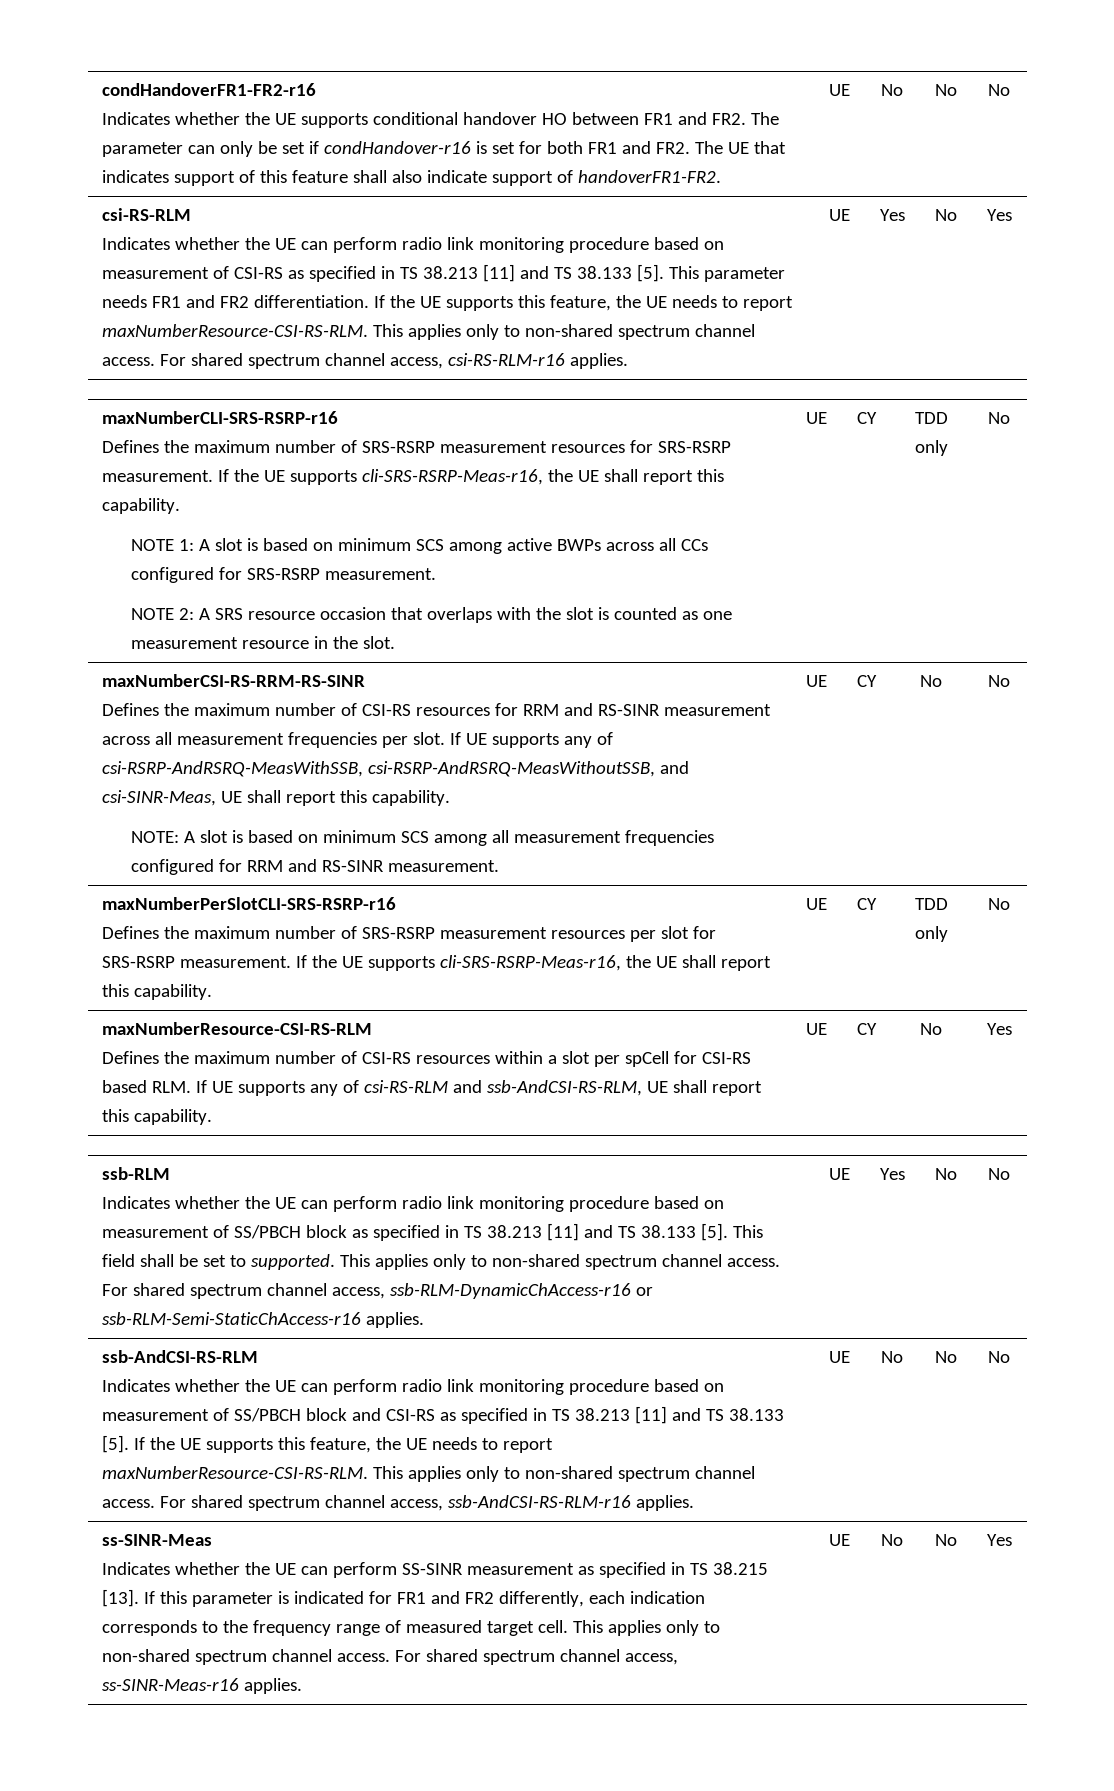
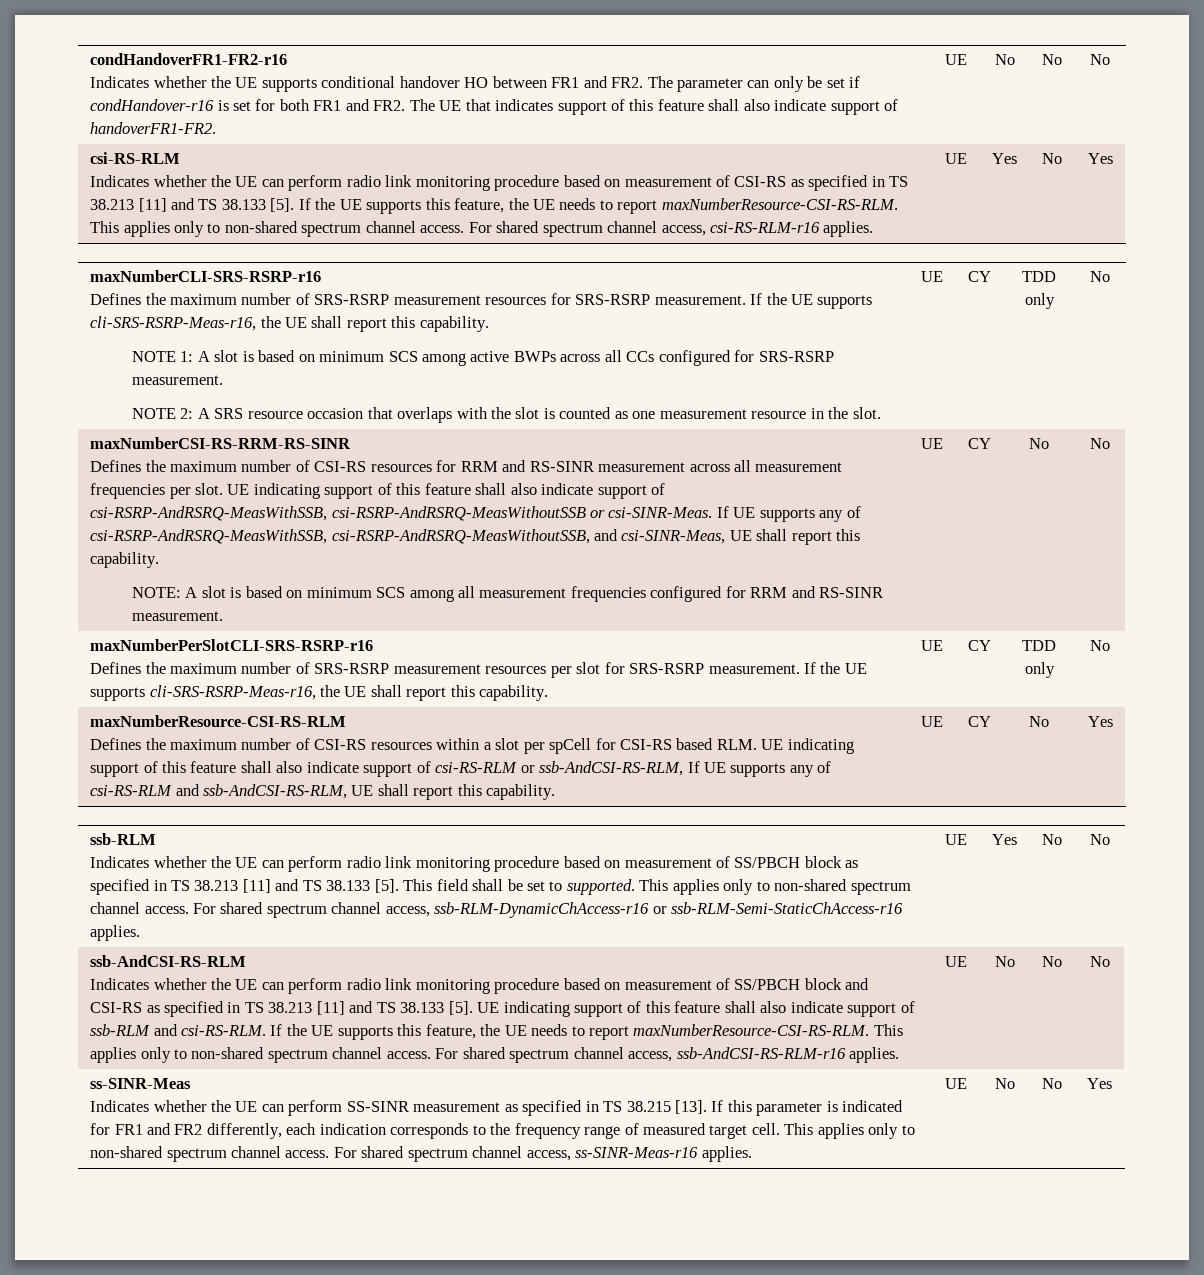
[669,266,786,282] [102,295,370,308] This parameter needs FR1 and FR2 differentiation. -> (295, 205) none
(446, 738) none -> [227,483,665,499] [90,506,713,521] UE indicating support of this feature shall also indicate support of csi-RSRP-AndRSRQ-MeasWithSSB, csi-RSRP-AndRSRQ-MeasWithoutSSB or csi-SINR-Meas.
(192, 1087) none -> [761,738,854,754] [90,761,684,777] UE indicating support of this feature shall also indicate support of csi-RS-RLM or ssb-AndCSI-RS-RLM,
(130, 1444) none -> [477,1001,915,1017] [90,1024,266,1036] UE indicating support of this feature shall also indicate support of ssb-RLM and csi-RS-RLM.

